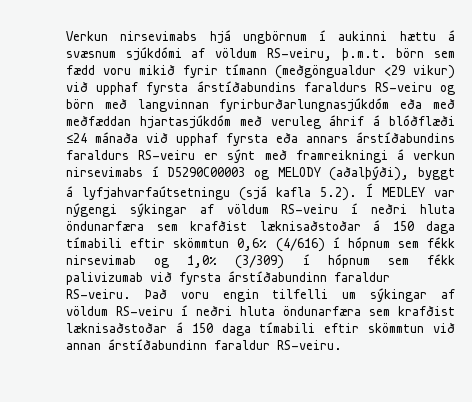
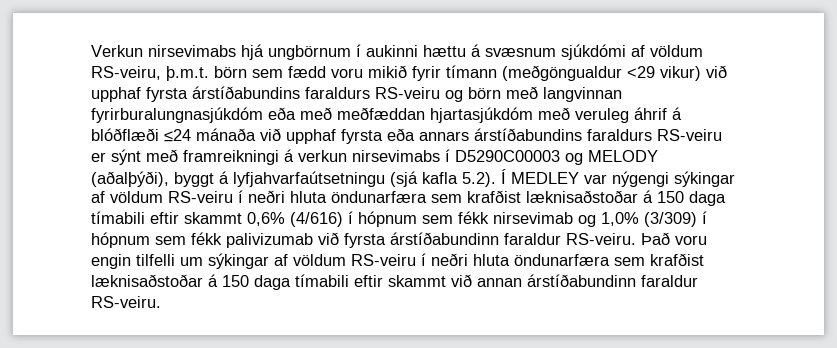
[219,98,390,112] fyrirburðarlungnasjúkdóm -> [91,107,263,123] fyrirburalungnasjúkdóm
[173,238,230,248] skömmtun -> [184,212,242,224] skammt
[368,323,425,333] skömmtun -> [388,275,446,287] skammt

